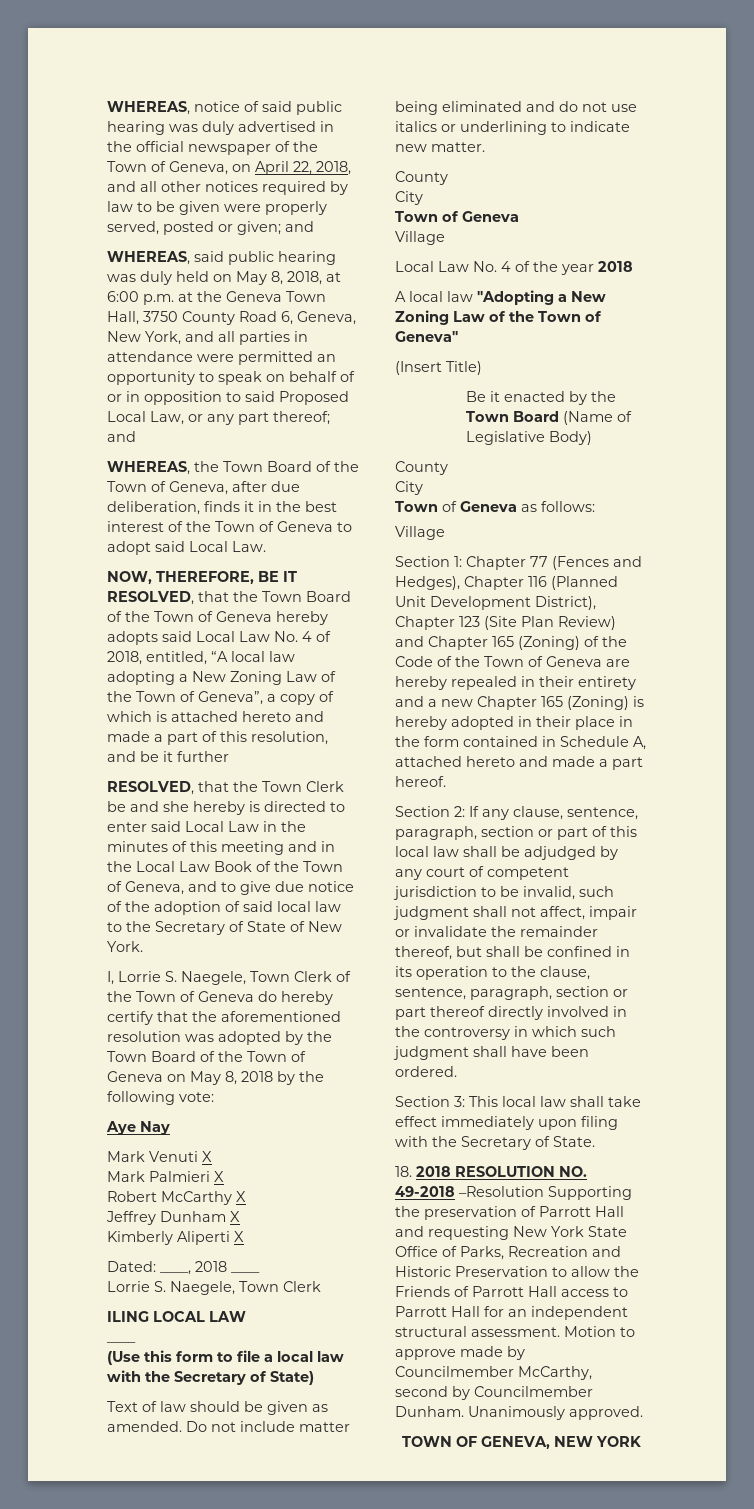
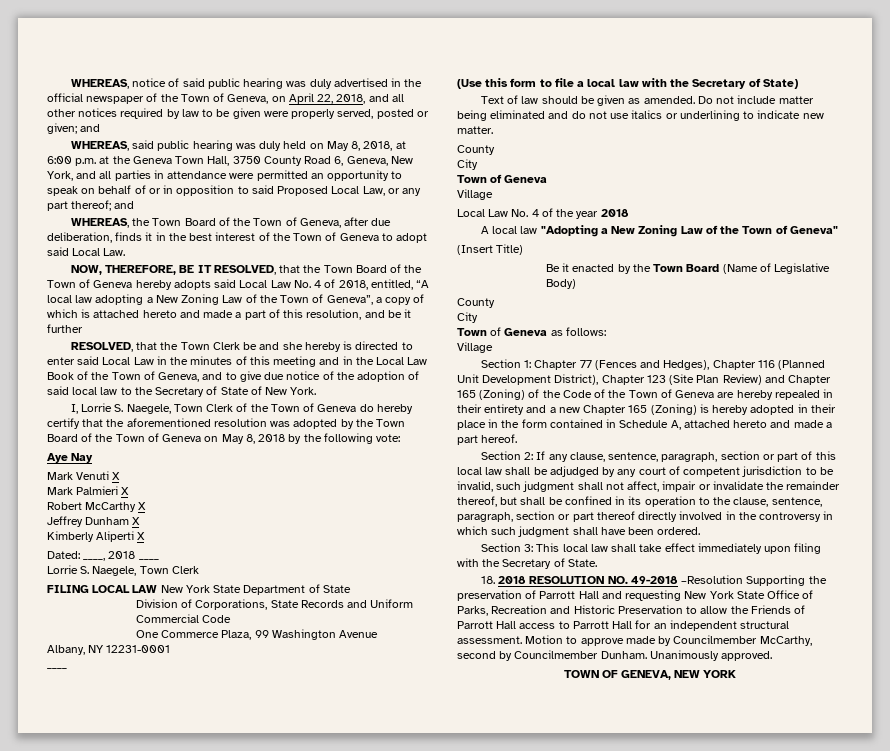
[107,1311,149,1322] ILING -> [47,585,89,593] FILING
(246, 1316) none -> [160,584,351,595] [135,599,414,610] [135,614,232,623] [135,629,379,640] [47,645,171,655] New York State Department of State // Division of Corporations, State Records and Uniform Commercial Code // One Commerce Plaza, 99 Washington Avenue // Albany, NY 12231-0001

